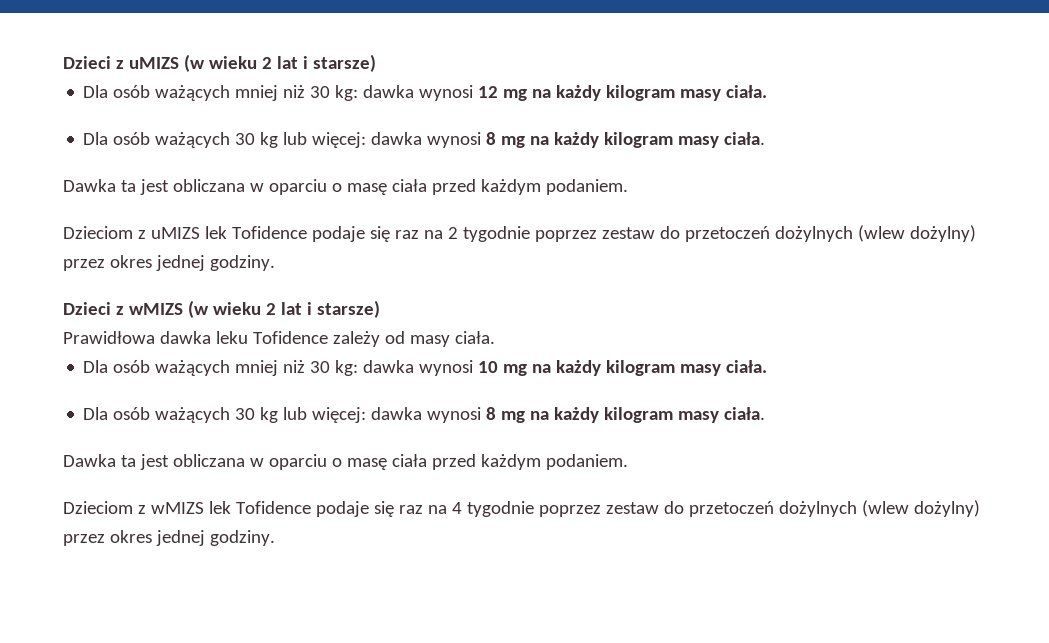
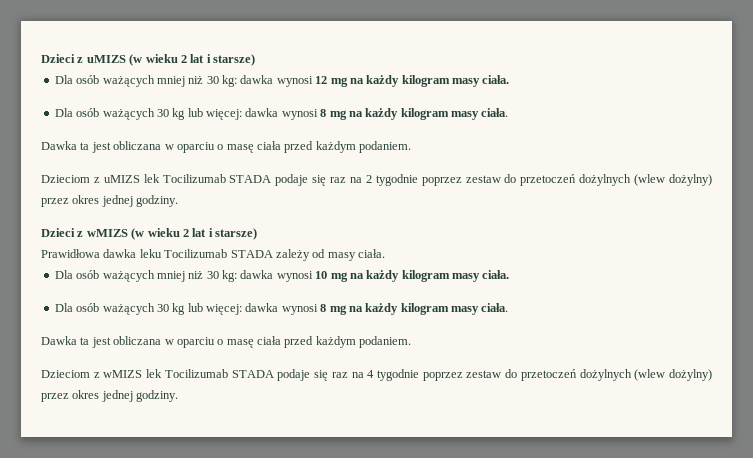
[231,226,307,239] Tofidence -> [162,174,272,183] Tocilizumab STADA
[252,331,328,344] Tofidence -> [164,249,273,258] Tocilizumab STADA
[235,501,311,514] Tofidence -> [164,369,274,378] Tocilizumab STADA

